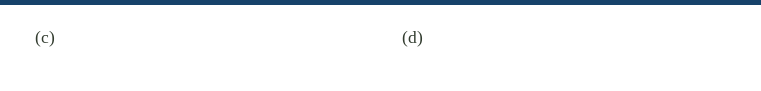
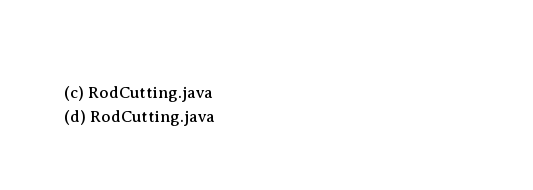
(55, 38) none -> [88,86,214,102] RodCutting.java
(423, 38) none -> [90,110,216,126] RodCutting.java

